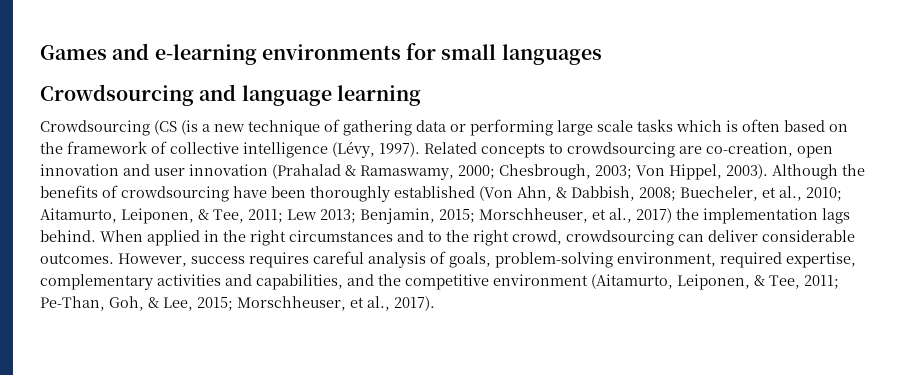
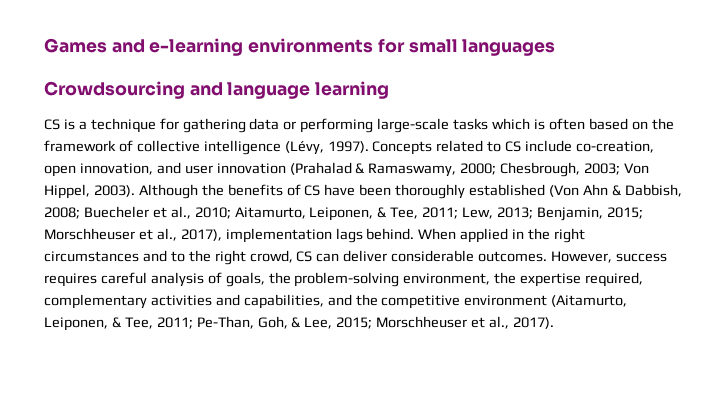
[40,119,340,136] Crowdsourcing (CS (is a new technique of -> [44,118,179,133] CS is a technique for
[557,120,633,136] large scale -> [377,118,450,133] large-scale
[424,142,702,158] Related concepts to crowdsourcing are -> [372,140,573,155] Concepts related to CS include
[40,164,119,176] innovation -> [79,163,153,175] innovation,
[121,186,229,202] crowdsourcing -> [304,185,321,196] CS
[517,186,552,201] Ahn, -> [582,184,608,195] Ahn
[680,186,758,201] Buecheler, -> [83,206,149,218] Buecheler
[287,209,317,220] Lew -> [462,207,494,219] Lew,
[479,208,699,223] Morschheuser, et al., 2017) the -> [44,228,222,241] Morschheuser et al., 2017),
[566,230,674,246] crowdsourcing -> [296,251,313,262] CS
(491, 260) none -> [268,272,291,284] the
[720,252,856,268] required expertise, -> [494,272,644,287] the expertise required,
[237,296,346,311] Morschheuser, -> [376,316,468,328] Morschheuser

